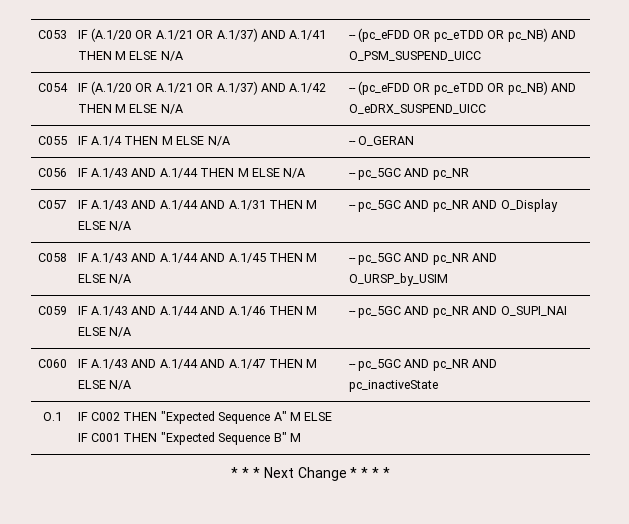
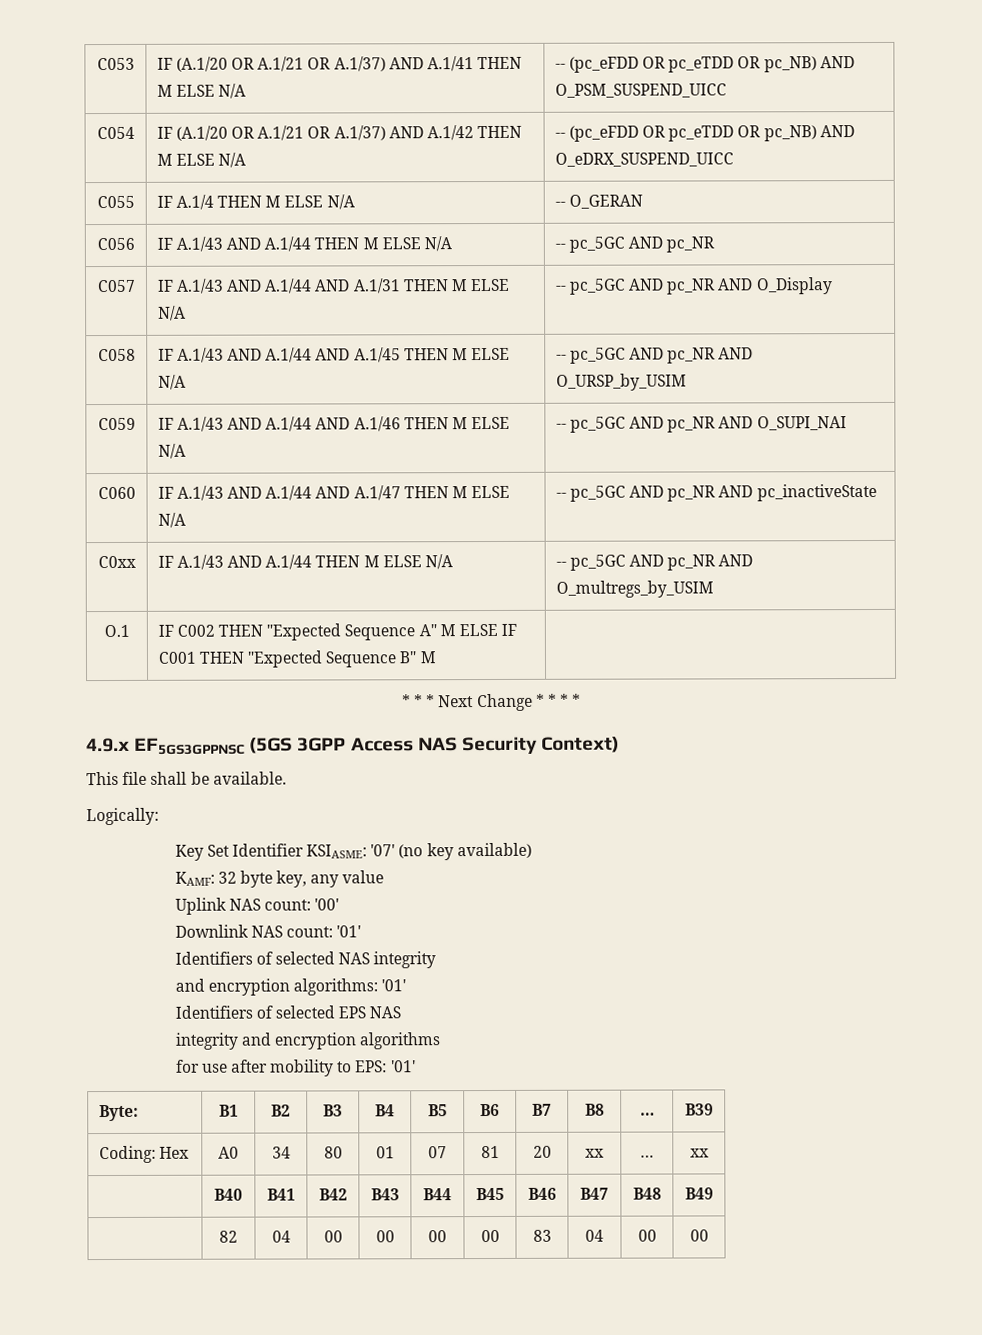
(438, 386) none -> [97,555,136,569] [157,554,453,570] [555,554,754,571] [555,580,714,598] // C0xx | IF A.1/43 AND A.1/44 THEN M ELSE N/A | -- pc_5GC AND pc_NR AND O_multregs_by_USIM
(390, 472) none -> [86,736,620,755] [86,771,287,786] [86,807,159,826] [174,842,532,861] [174,870,385,888] [174,897,340,915] [174,924,362,938] [174,951,437,969] [174,978,407,996] [174,1005,402,1019] [174,1032,441,1050] [175,1059,416,1077] [98,1104,139,1122] [218,1104,239,1117] [271,1104,291,1117] [323,1104,343,1117] [375,1104,395,1117] [427,1104,448,1117] [480,1103,500,1117] [532,1103,552,1116] [584,1103,605,1116] [639,1112,655,1116] [684,1103,714,1116] [98,1145,189,1164] [218,1146,239,1159] [271,1146,291,1159] [323,1146,343,1159] [375,1146,395,1159] [428,1146,447,1159] [480,1145,500,1159] [532,1145,552,1158] [585,1148,604,1158] [640,1154,654,1158] [689,1148,709,1158] [214,1188,243,1201] [266,1188,296,1201] [318,1188,348,1201] [370,1188,400,1201] [423,1188,452,1201] [475,1187,505,1201] [527,1187,557,1200] [580,1187,609,1200] [632,1187,662,1200] [684,1187,714,1200] [219,1230,238,1243] [271,1230,291,1243] [323,1230,343,1243] [375,1230,395,1243] [428,1230,447,1243] [480,1229,500,1243] [532,1229,552,1242] [585,1229,604,1242] [637,1229,657,1242] [689,1229,709,1242] // 4.9.x EF5GS3GPPNSC (5GS 3GPP Access NAS Security Context) // This file shall be available. // Logically: // Key Set Identifier KSIASME: '07' (no key available) // KAMF: 32 byte key, any value // Uplink NAS count: '00' // Downlink NAS count: '01' // Identifiers of selected NAS integrity // and encryption algorithms: '01' // Identifiers of selected EPS NAS // integrity and encryption algorithms // for use after mobility to EPS: '01' // Byte: | B1 | B2 | B3 | B4 | B5 | B6 | B7 | B8 | … | B39 // Coding: Hex | A0 | 34 | 80 | 01 | 07 | 81 | 20 | xx | … | xx // | B40 | B41 | B42 | B43 | B44 | B45 | B46 | B47 | B48 | B49 // | 82 | 04 | 00 | 00 | 00 | 00 | 83 | 04 | 00 | 00

